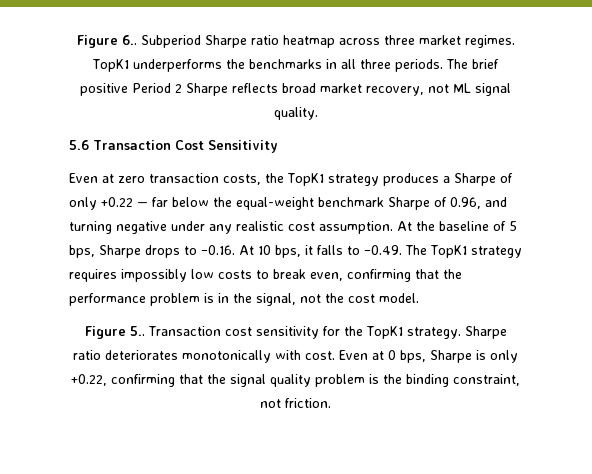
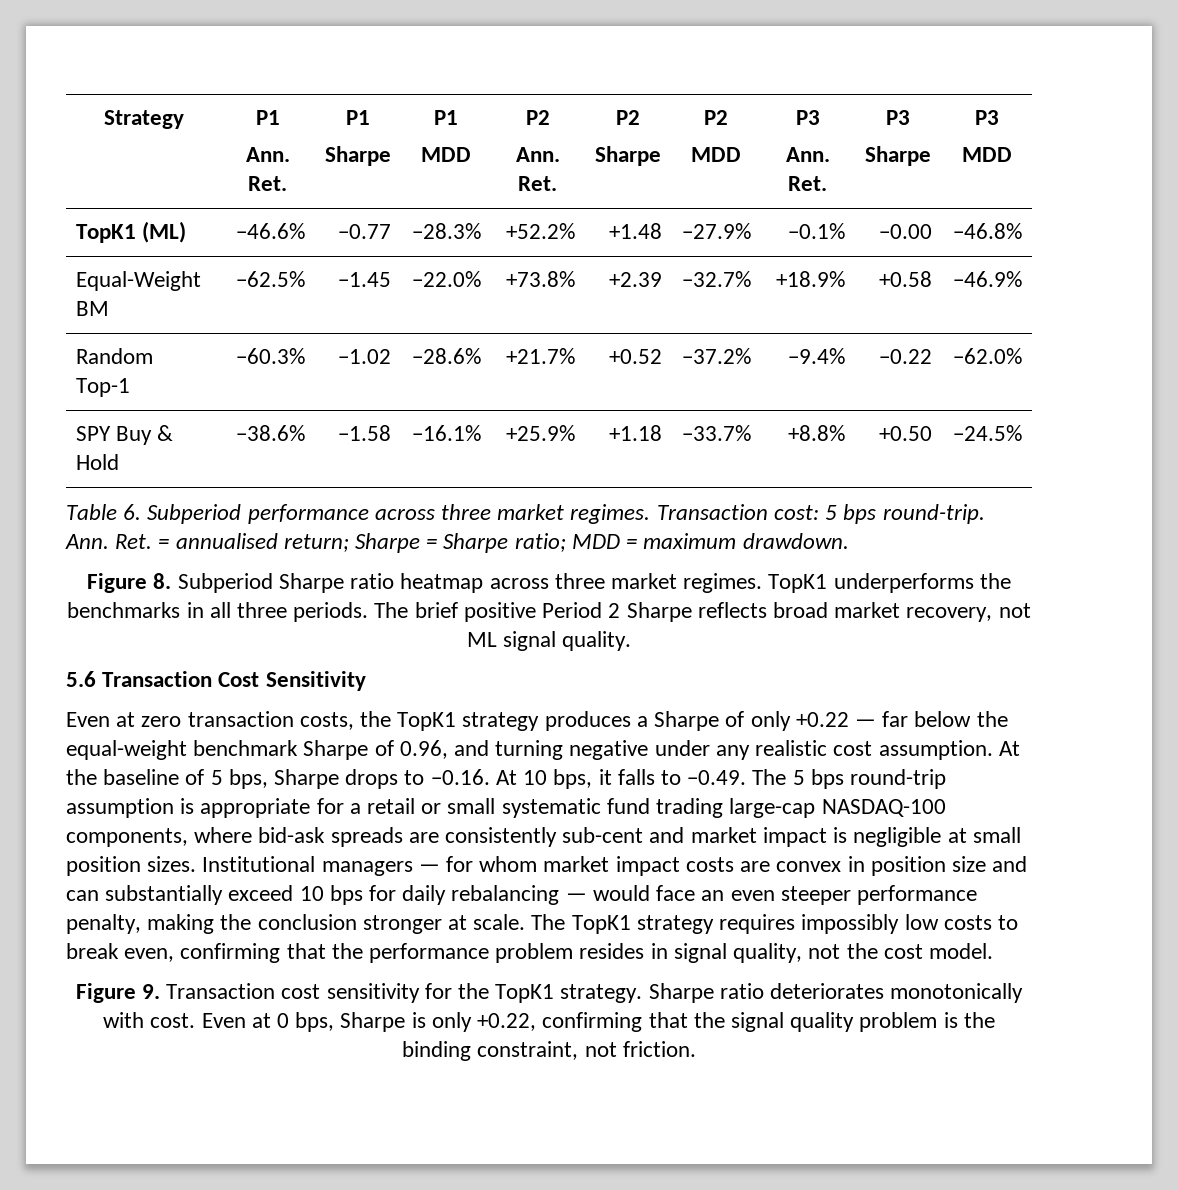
[76,35,137,48] Figure 6.. -> [103,110,184,129] [255,110,280,125] [245,147,290,162] [248,176,287,191] [345,110,370,125] [324,146,391,166] [433,110,458,125] [420,147,471,162] [525,110,550,125] [515,147,560,162] [518,176,557,191] [616,110,640,125] [595,146,661,166] [704,110,728,125] [691,147,741,162] [795,110,820,125] [785,147,830,162] [788,176,827,191] [886,110,910,125] [865,146,931,166] [974,110,999,125] [961,147,1012,162] [75,221,186,243] [236,223,306,239] [338,224,392,239] [412,223,482,239] [506,223,576,239] [609,223,663,239] [682,223,752,239] [788,223,846,239] [879,224,933,239] [953,223,1023,239] [75,271,201,291] [75,301,109,316] [236,271,306,287] [338,272,392,287] [412,271,482,287] [506,271,576,287] [609,272,663,287] [682,271,752,287] [776,271,846,287] [879,271,933,287] [953,271,1023,287] [75,348,153,364] [75,378,130,397] [236,348,306,364] [338,349,392,364] [412,348,482,364] [506,348,576,364] [609,349,663,364] [682,348,752,364] [788,348,846,364] [879,349,933,364] [953,348,1023,364] [75,425,174,445] [75,454,119,470] [236,425,306,441] [338,425,392,441] [412,425,482,441] [506,425,576,441] [609,425,663,441] [682,425,752,441] [788,425,846,441] [879,426,933,441] [953,425,1023,441] [66,504,985,524] [65,533,849,553] [87,573,172,593] Strategy | P1 // Ann. Ret. | P1 // Sharpe | P1 // MDD | P2 // Ann. Ret. | P2 // Sharpe | P2 // MDD | P3 // Ann. Ret. | P3 // Sharpe | P3 // MDD // TopK1 (ML) | −46.6% | −0.77 | −28.3% | +52.2% | +1.48 | −27.9% | −0.1% | −0.00 | −46.8% // Equal-Weight BM | −62.5% | −1.45 | −22.0% | +73.8% | +2.39 | −32.7% | +18.9% | +0.58 | −46.9% // Random Top-1 | −60.3% | −1.02 | −28.6% | +21.7% | +0.52 | −37.2% | −9.4% | −0.22 | −62.0% // SPY Buy & Hold | −38.6% | −1.58 | −16.1% | +25.9% | +1.18 | −33.7% | +8.8% | +0.50 | −24.5% // Table 6. Subperiod performance across three market regimes. Transaction cost: 5 bps round-trip. Ann. Ret. = annualised return; Sharpe = Sharpe ratio; MDD = maximum drawdown. // Figure 8.
(427, 250) none -> [792,769,946,789] [66,798,946,818] [66,827,1021,847] [66,856,1028,876] [66,885,977,905] [66,914,566,934] 5 bps round-trip assumption is appropriate for a retail or small systematic fund trading large-cap NASDAQ-100 components, where bid-ask spreads are consistently sub-cent and market impact is negligible at small position sizes. Institutional managers — for whom market impact costs are convex in position size and can substantially exceed 10 bps for daily rebalancing — would face an even steeper performance penalty, making the conclusion stronger at scale. The
[204,293,296,306] is in the signal, -> [579,943,803,963] resides in signal quality,
[129,326,145,336] 5.. -> [141,984,160,999] 9.

